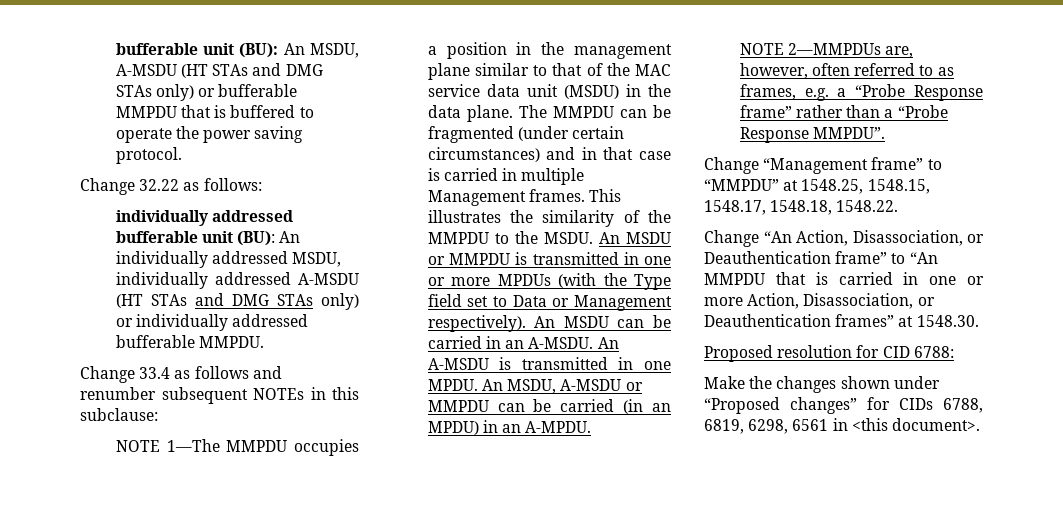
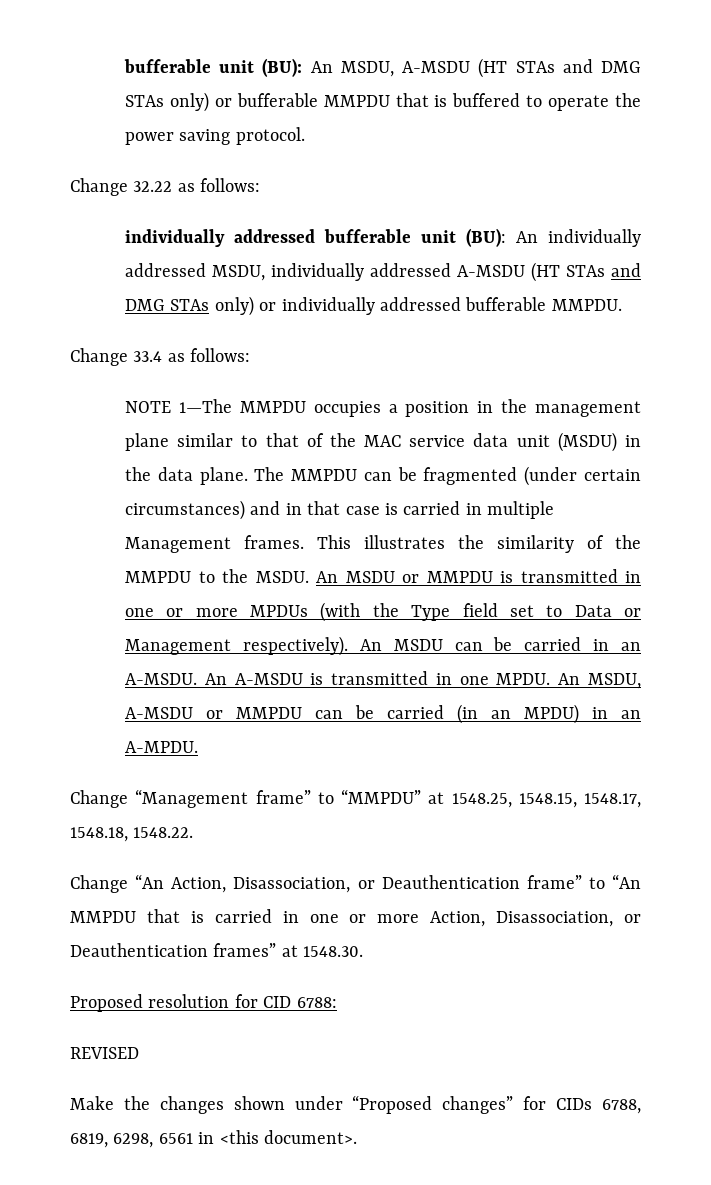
[194,366,282,379] [80,387,359,404] [80,408,158,421] follows and renumber subsequent NOTEs in this subclause: -> [190,348,251,362] follows:
[739,43,914,58] [739,63,954,79] [739,84,983,101] [739,105,948,118] [739,127,886,143] // NOTE 2—MMPDUs are, however, often referred to as frames, e.g. a “Probe Response frame” rather than a “Probe Response MMPDU”. -> (199, 747) none
(954, 352) none -> [70,1047,139,1059] // REVISED

